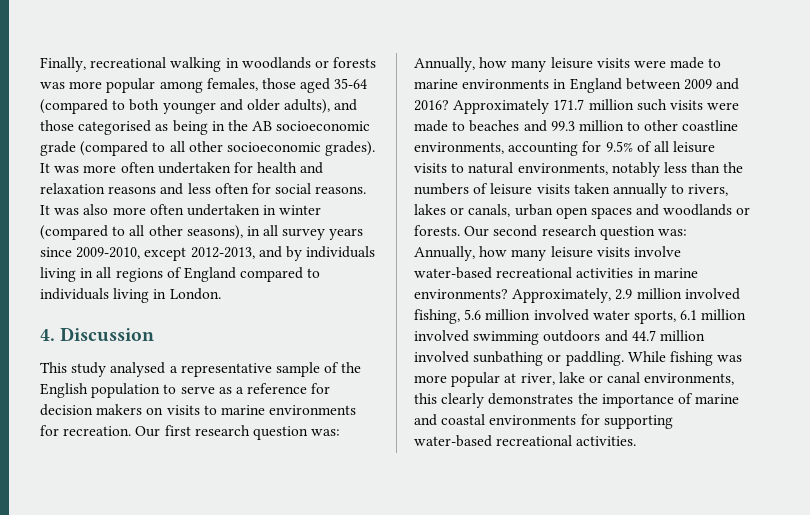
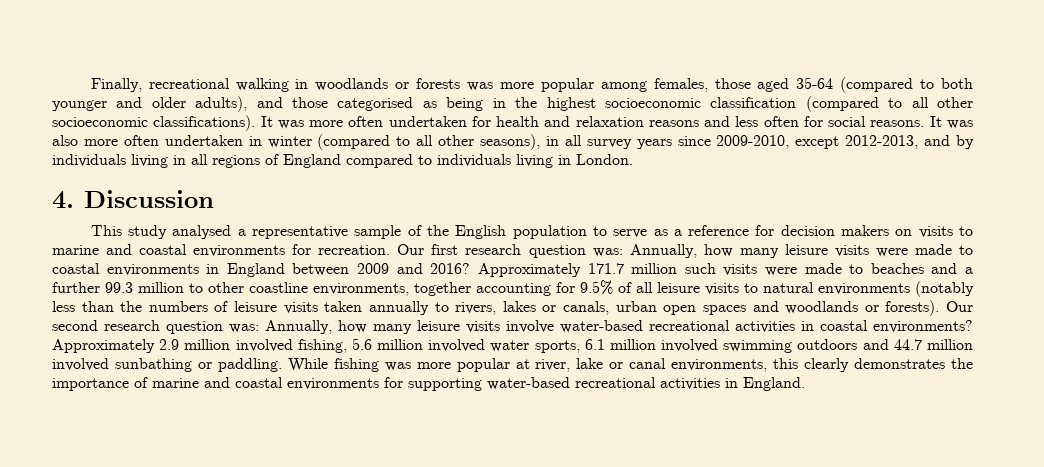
[252,121,371,131] [40,141,76,156] AB socioeconomic grade -> [546,97,797,111] highest socioeconomic classification
[325,141,376,156] grades). -> [153,115,256,131] classifications).
(265, 410) none -> [106,244,188,255] and coastal
[414,79,458,89] marine -> [52,263,100,274] coastal
(547, 126) none -> [964,267,973,274] [52,282,100,293] a further
(504, 148) none -> [414,282,471,296] together
[517,162,660,177] environments, notably -> [818,281,974,297] environments (notably
[414,225,460,236] forests. -> [885,300,940,316] forests).
[653,268,698,278] [414,288,612,303] marine environments? Approximately, -> [820,320,973,333] [52,339,155,353] coastal environments? Approximately
[576,436,637,446] activities. -> [660,377,805,391] activities in England.

